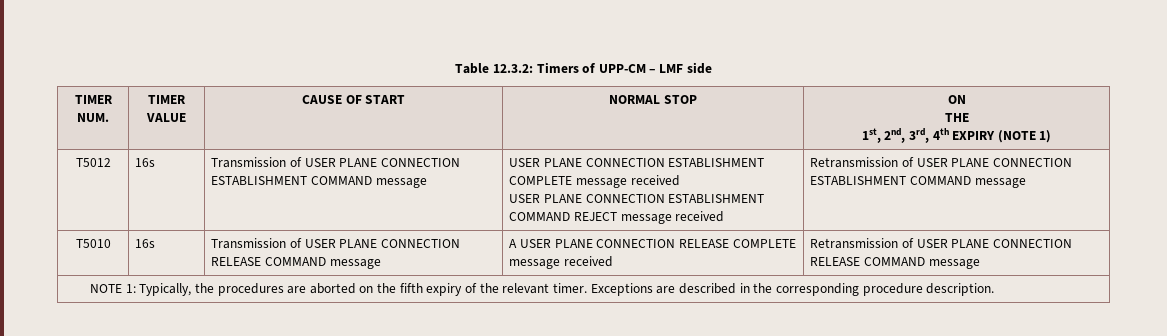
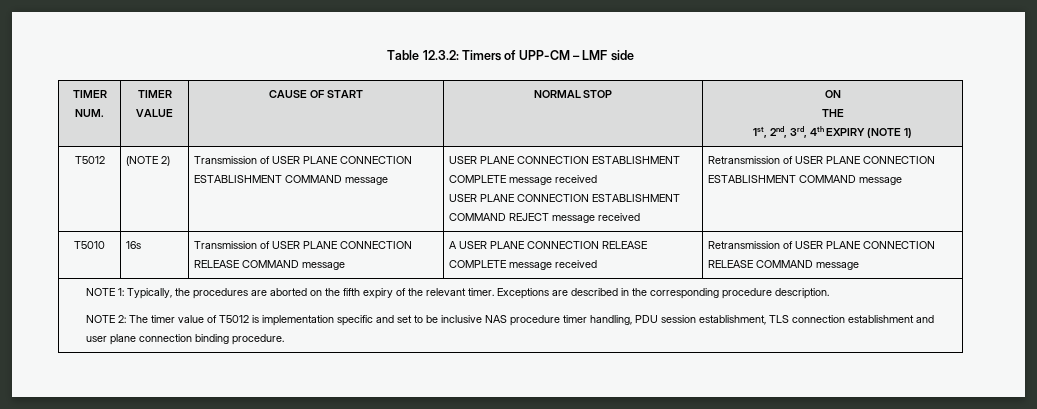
[135,158,156,167] 16s -> [126,156,171,166] (NOTE 2)
(995, 289) none -> [85,315,934,326] [85,334,284,345] // NOTE 2: The timer value of T5012 is implementation specific and set to be inclusive NAS procedure timer handling, PDU session establishment, TLS connection establishment and user plane connection binding procedure.

